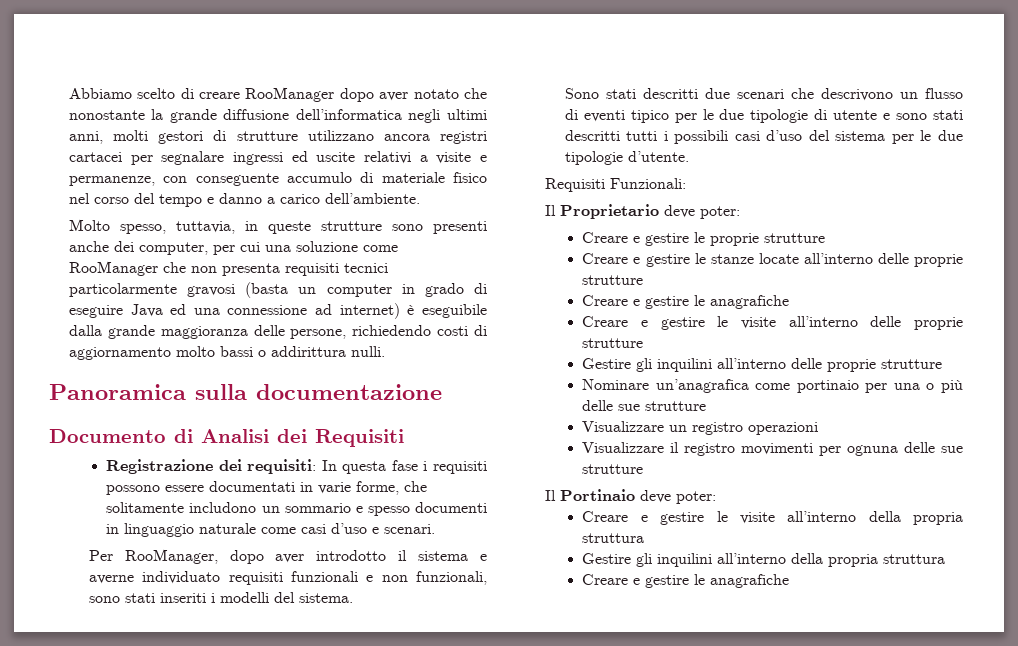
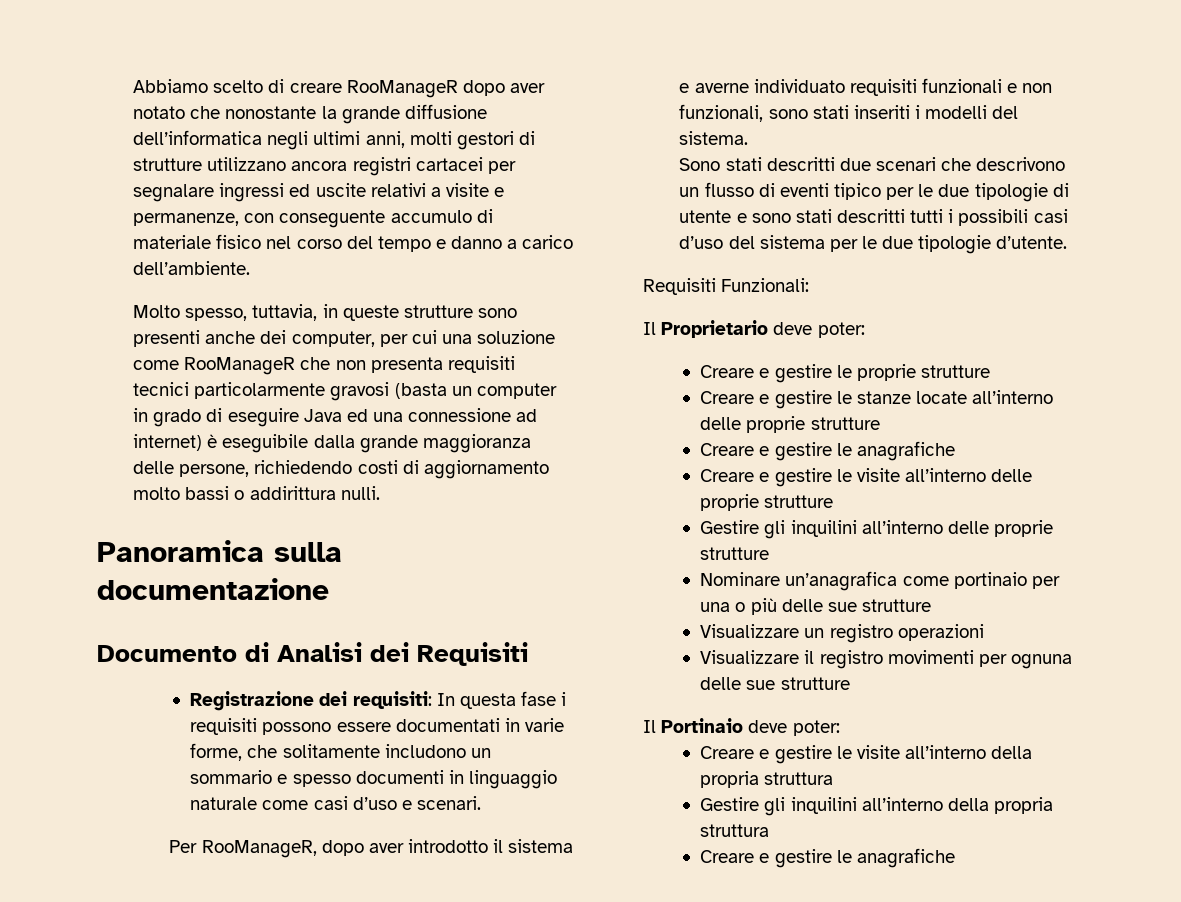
[245,87,335,102] RooManager -> [346,80,458,98] RooManageR
[68,261,158,276] RooManager -> [184,357,296,375] RooManageR
[124,549,218,564] RooManager, -> [201,840,317,858] RooManageR,

